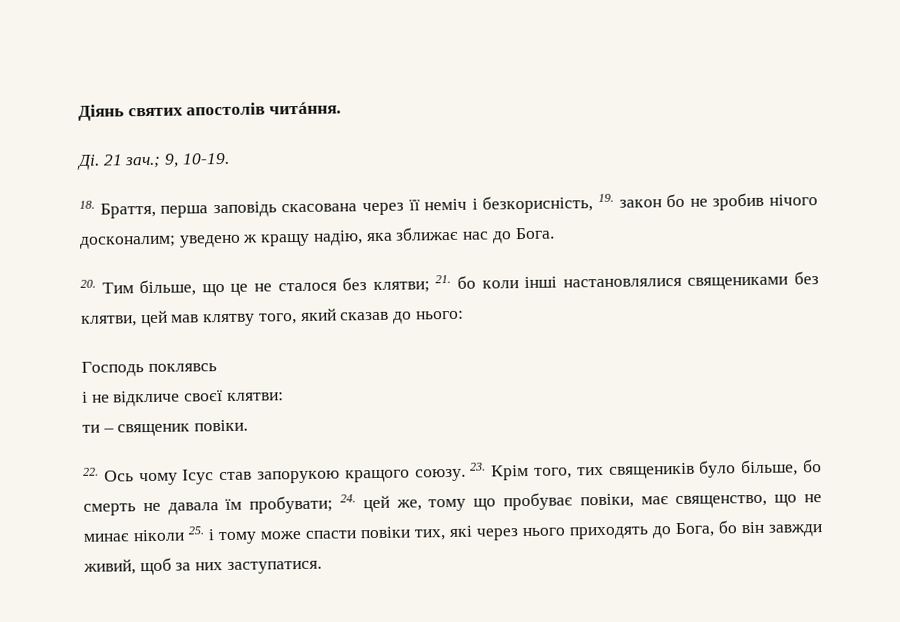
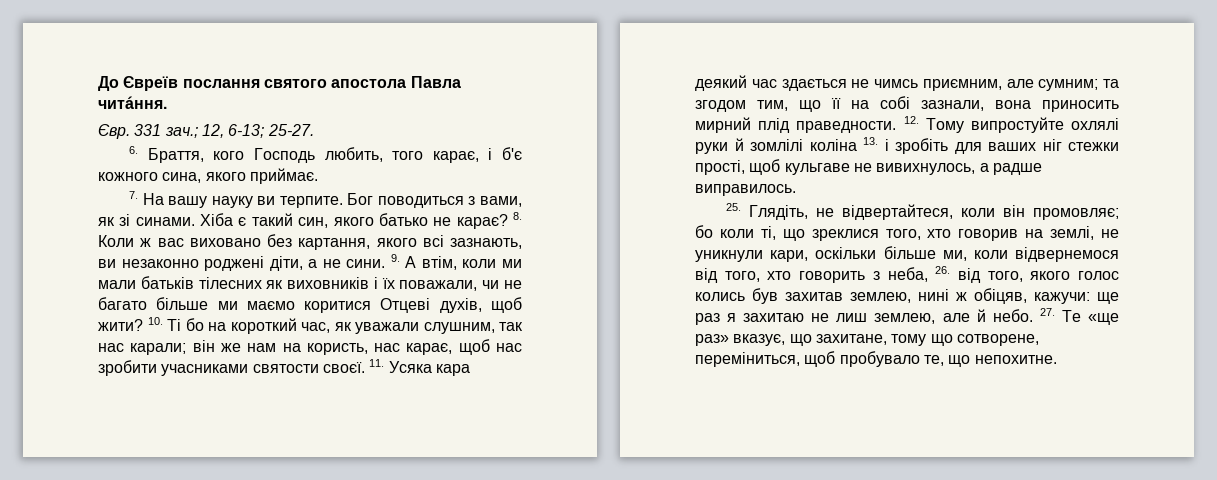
[78,101,342,121] [76,152,230,170] [79,192,819,219] [79,226,555,249] [80,271,820,297] [81,308,464,328] [81,361,217,377] [82,390,284,407] [82,419,249,437] [83,459,822,486] [83,492,822,516] [83,520,823,545] [83,557,322,576] Діянь святих апостолів читáння. // Ді. 21 зач.; 9, 10-19. // 18. Браття, перша заповідь скасована через її неміч і безкорисність, 19. закон бо не зробив нічого досконалим; уведено ж кращу надію, яка зближає нас до Бога. // 20. Тим більше, що це не сталося без клятви; 21. бо коли інші настановлялися священиками без клятви, цей мав клятву того, який сказав до нього: // Господь поклявсь // і не відкличе своєї клятви: // ти – священик повіки. // 22. Ось чому Ісус став запорукою кращого союзу. 23. Крім того, тих священиків було більше, бо смерть не давала їм пробувати; 24. цей же, тому що пробуває повіки, має священство, що не минає ніколи 25. і тому може спасти повіки тих, які через нього приходять до Бога, бо він завжди живий, щоб за них заступатися. -> [98,76,461,91] [98,96,167,109] [98,124,314,139] [129,146,522,163] [98,168,318,184] [129,191,522,208] [98,212,523,229] [98,234,522,250] [98,254,523,271] [98,276,522,291] [98,297,522,313] [98,317,523,334] [98,339,523,355] [98,359,470,376] [695,75,1119,91] [695,96,1119,112] [695,116,1119,133] [695,137,1119,154] [695,159,1042,175] [695,184,796,196] [726,203,1119,220] [695,225,1119,241] [695,246,1119,262] [695,266,1119,283] [695,288,1119,304] [695,308,1119,325] [695,334,1039,346] [695,351,1057,367] До Євреїв послання святого апостола Павла читáння. // Євр. 331 зач.; 12, 6-13; 25-27. // 6. Браття, кого Господь любить, того карає, і б'є кожного сина, якого приймає. // 7. На вашу науку ви терпите. Бог поводиться з вами, як зі синами. Хіба є такий син, якого батько не карає? 8. Коли ж вас виховано без картання, якого всі зазнають, ви незаконно роджені діти, а не сини. 9. А втім, коли ми мали батьків тілесних як виховників і їх поважали, чи не багато більше ми маємо коритися Отцеві духів, щоб жити? 10. Ті бо на короткий час, як уважали слушним, так нас карали; він же нам на користь, нас карає, щоб нас зробити учасниками святости своєї. 11. Усяка кара деякий час здається не чимсь приємним, але сумним; та згодом тим, що її на собі зазнали, вона приносить мирний плід праведности. 12. Тому випростуйте охлялі руки й зомлілі коліна 13. і зробіть для ваших ніг стежки прості, щоб кульгаве не вивихнулось, а радше виправилось. // 25. Глядіть, не відвертайтеся, коли він промовляє; бо коли ті, що зреклися того, хто говорив на землі, не уникнули кари, оскільки більше ми, коли відвернемося від того, хто говорить з неба, 26. від того, якого голос колись був захитав землею, нині ж обіцяв, кажучи: ще раз я захитаю не лиш землею, але й небо. 27. Те «ще раз» вказує, що захитане, тому що сотворене, переміниться, щоб пробувало те, що непохитне.

